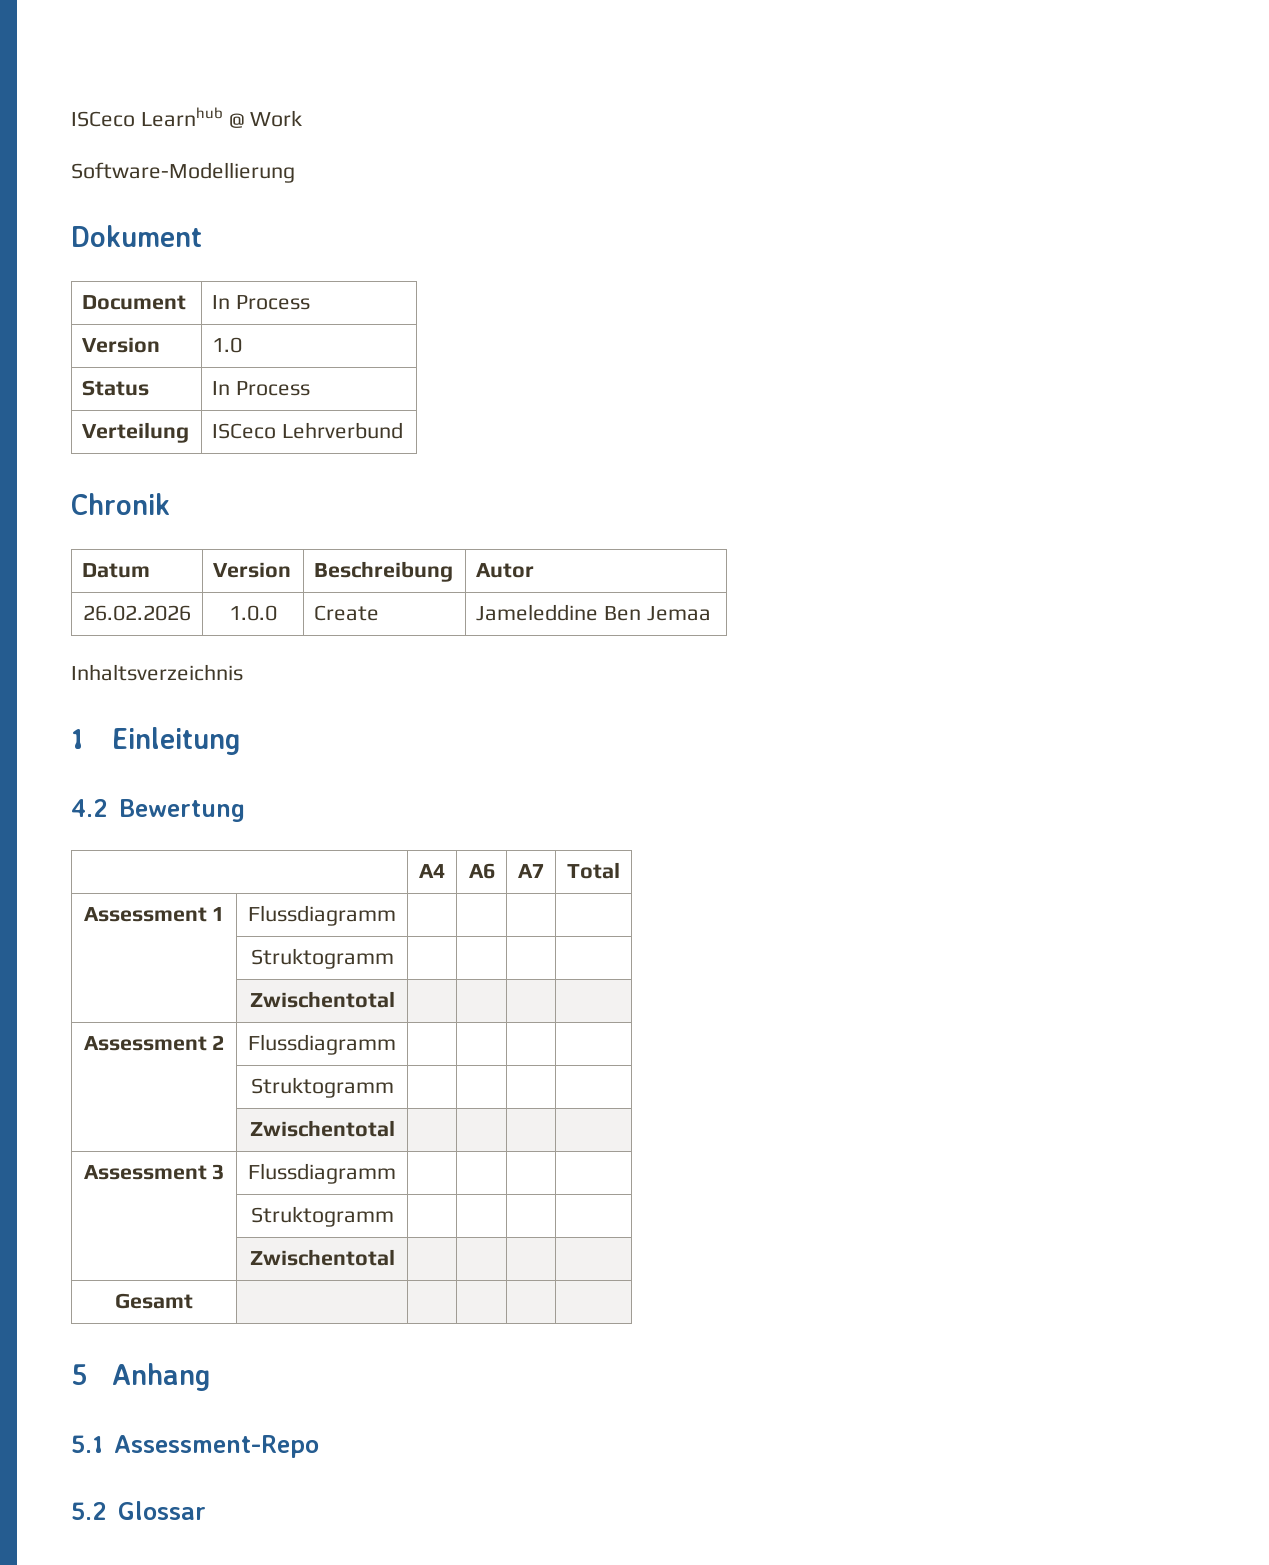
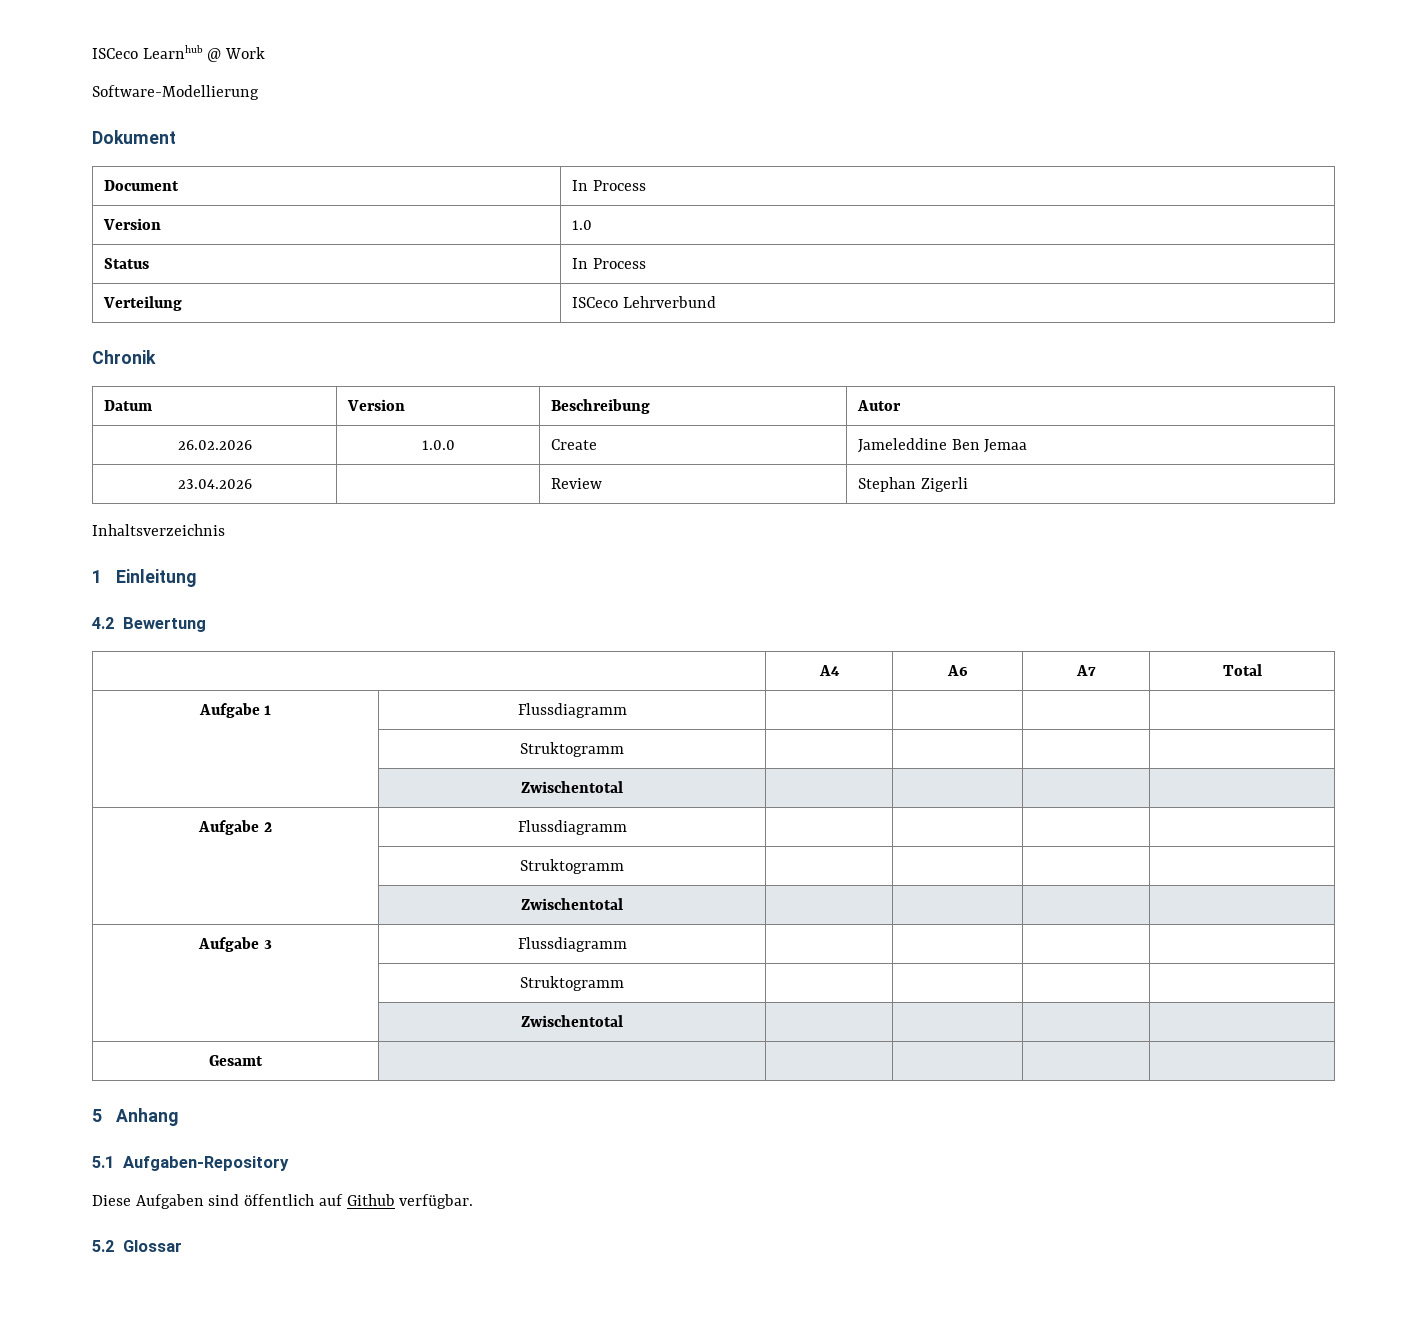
(711, 613) none -> [177,479,252,489] [550,478,602,489] [857,477,968,492] // 23.04.2026 | | Review | Stephan Zigerli
[83,907,207,922] Assessment -> [198,703,260,718] Aufgabe
[83,1036,207,1051] Assessment -> [198,820,260,835] Aufgabe
[83,1165,207,1180] Assessment -> [198,937,260,952] Aufgabe
[113,1435,319,1458] Assessment-Repo -> [122,1156,289,1171] [92,1194,474,1209] Aufgaben-Repository // Diese Aufgaben sind öffentlich auf Github verfügbar.

